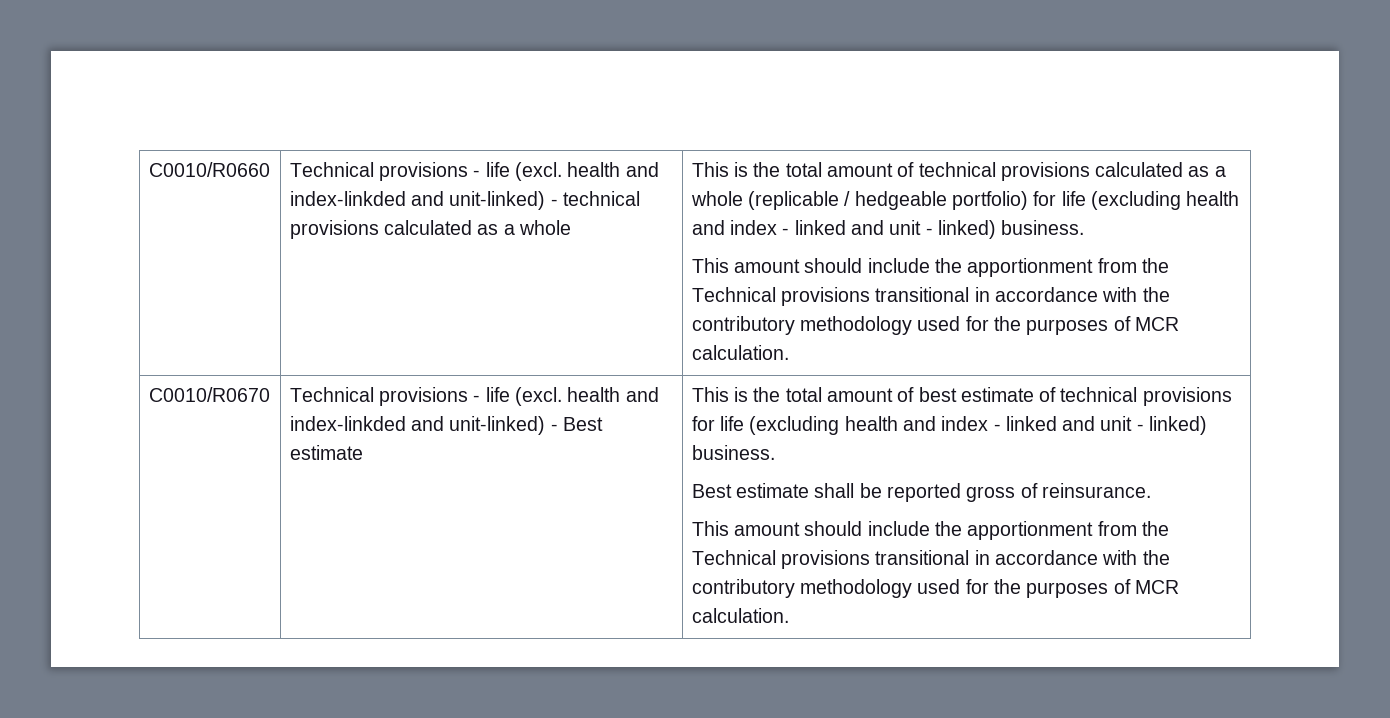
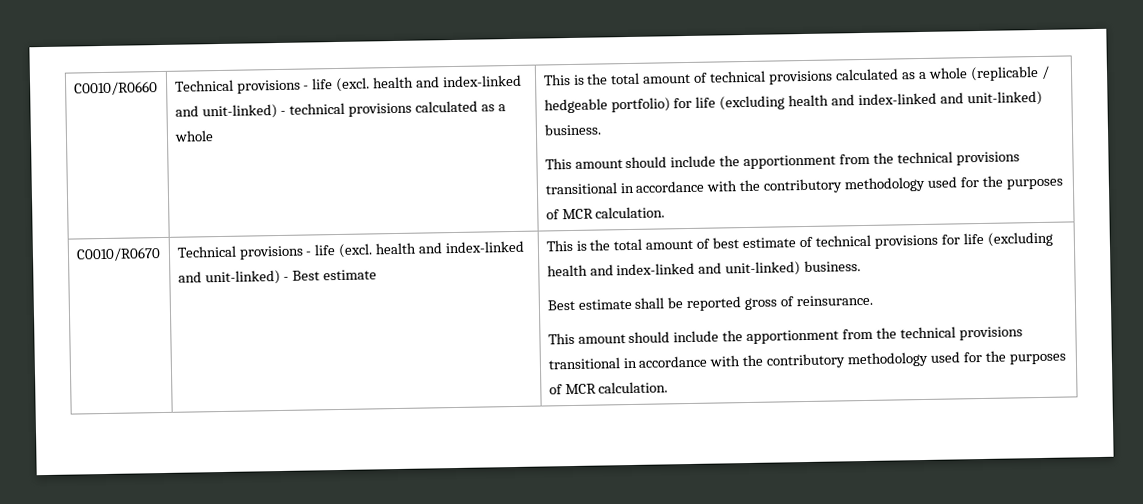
[289,191,406,206] index-linkded -> [442,74,523,88] index-linked
[730,220,996,239] index - linked and unit - linked) -> [858,90,1043,107] index-linked and unit-linked)
[691,287,776,302] Technical -> [896,151,953,164] technical
[289,416,406,431] index-linkded -> [445,240,525,254] index-linked
[941,416,1207,435] index - linked and unit - linked) -> [616,261,802,277] index-linked and unit-linked)
[691,550,776,565] Technical -> [899,326,956,339] technical

